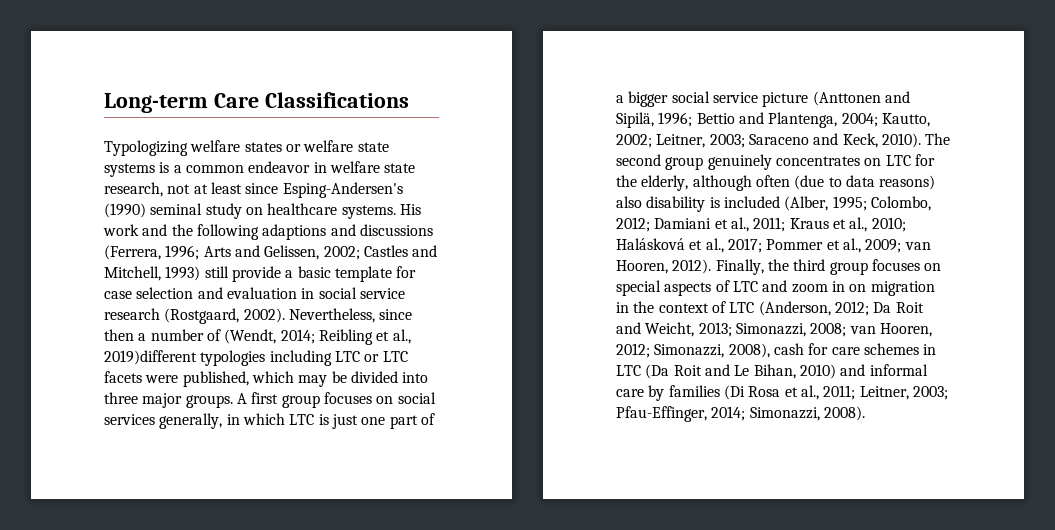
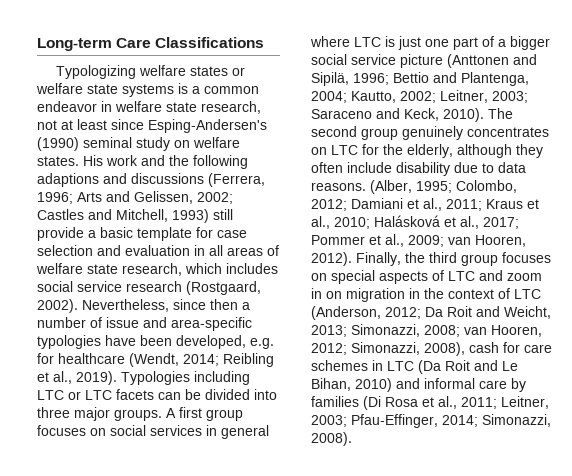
[267,203,396,219] healthcare systems. -> [193,137,240,148] [37,156,79,166] welfare states.
(315, 293) none -> [209,245,279,256] [36,263,278,276] all areas of welfare state research, which includes
(221, 335) none -> [106,317,252,331] [37,335,274,349] [37,353,125,364] issue and area-specific typologies have been developed, e.g. for healthcare
[104,350,266,366] 2019)different typologies -> [76,371,190,385] 2019). Typologies
[145,371,328,387] were published, which may -> [158,392,181,400] can
[159,413,285,429] generally, in which -> [206,425,269,439] [310,36,350,47] in general where
[755,175,936,190] [616,196,780,212] often (due to data reasons) also disability is included -> [516,144,543,158] [311,162,526,176] [311,182,366,191] they often include disability due to data reasons.

